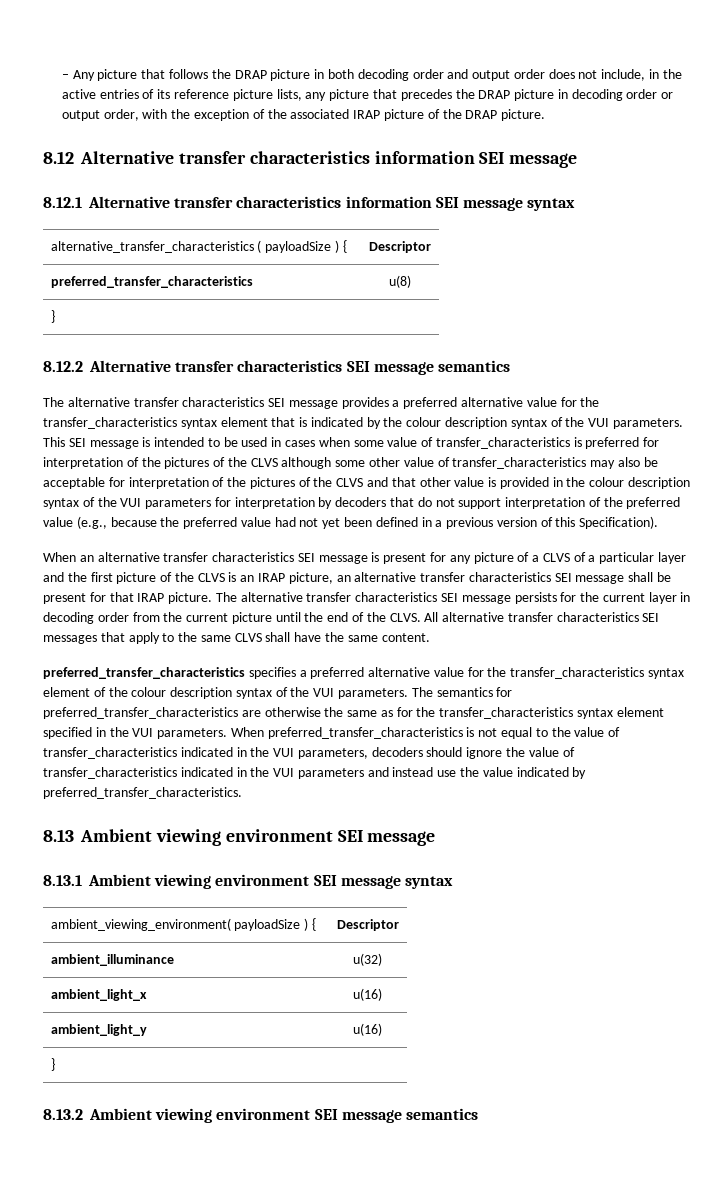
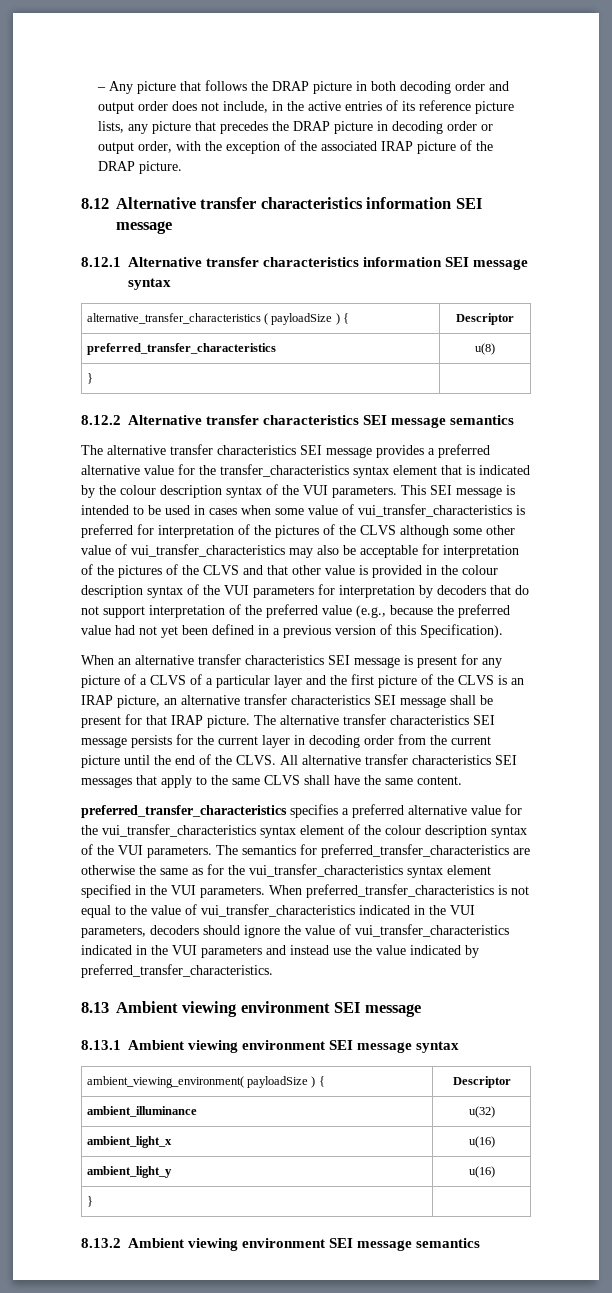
[435,437,570,449] transfer_characteristics -> [358,504,512,517] vui_transfer_characteristics
[452,457,587,469] transfer_characteristics -> [131,544,285,557] vui_transfer_characteristics
[510,667,645,679] transfer_characteristics -> [102,824,256,837] vui_transfer_characteristics
[439,707,574,719] transfer_characteristics -> [249,864,403,877] vui_transfer_characteristics
[43,747,177,759] transfer_characteristics -> [201,904,355,917] vui_transfer_characteristics
[43,767,177,779] transfer_characteristics -> [355,924,509,937] vui_transfer_characteristics

